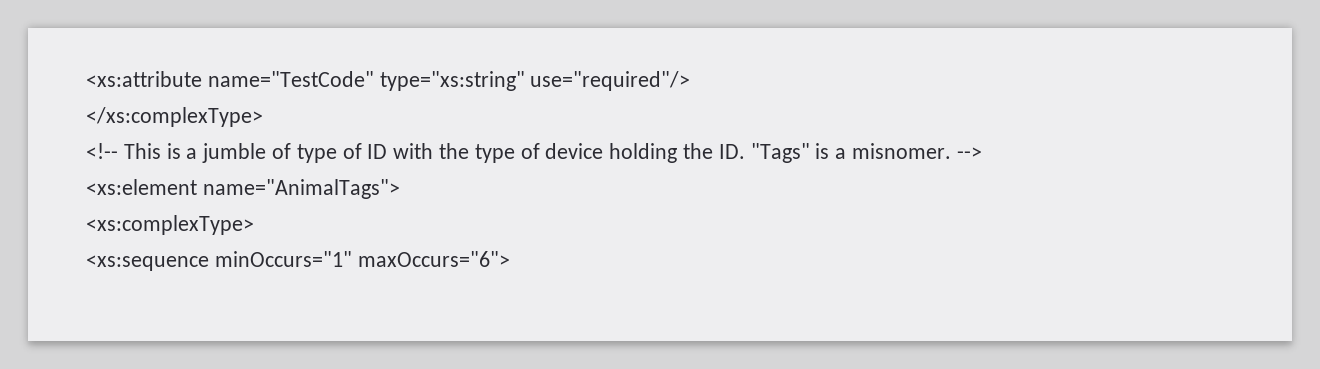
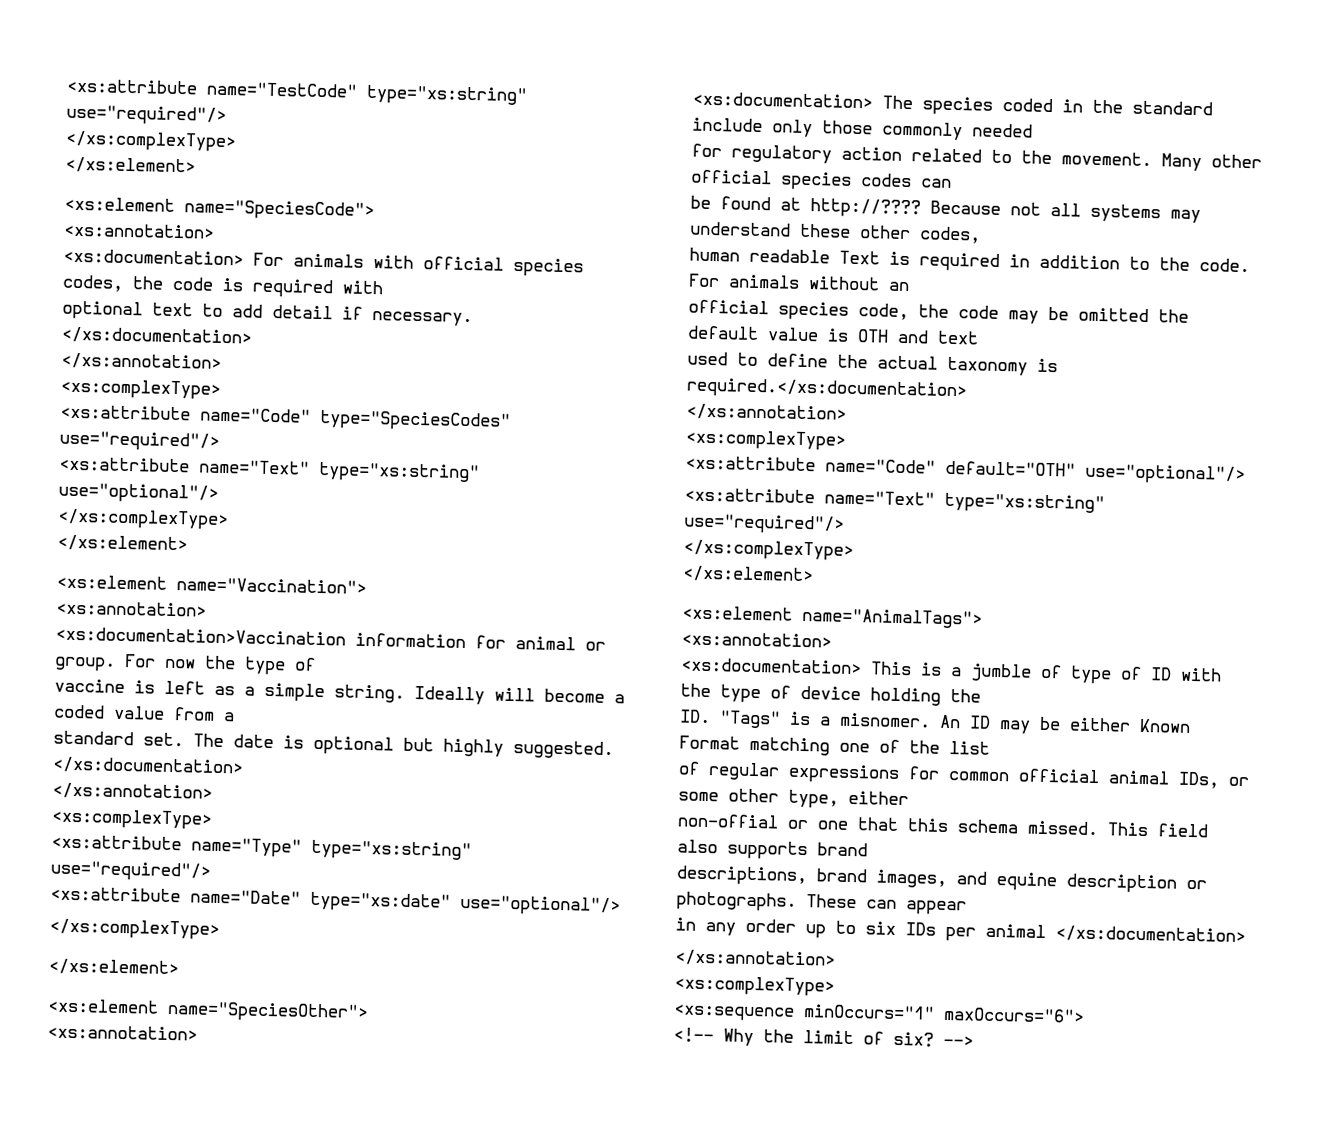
[86,143,118,159] <!-- -> [65,156,196,175] [64,196,375,222] [63,222,215,239] [63,248,584,278] [62,274,383,299] [62,300,473,327] [61,326,252,346] [61,352,222,371] [60,378,221,400] [60,404,511,432] [59,430,220,452] [59,456,480,484] [58,482,219,504] [57,508,229,531] [57,534,188,553] [56,574,367,594] [56,600,207,617] [55,626,606,651] [54,654,316,676] [54,678,625,705] [53,704,235,722] [53,730,614,760] [52,756,244,776] [52,782,213,801] [51,808,212,830] [51,834,472,862] [50,860,211,882] [50,886,621,917] [49,918,220,941] [48,958,179,977] [47,998,369,1024] [47,1024,198,1041] [692,91,1213,116] [692,117,1033,141] [691,143,1262,172] [691,169,952,191] [690,195,1201,224] [689,221,981,244] [689,247,1250,273] [688,273,910,292] [688,299,1189,324] [687,325,979,345] [687,351,1058,376] [686,377,967,402] [686,403,847,422] [685,429,846,451] [685,455,1246,486] [684,487,1105,515] [683,513,845,535] [683,539,854,561] [682,565,814,584] [682,605,983,629] [681,631,832,648] [681,657,862,675] </xs:element> // <xs:element name="SpeciesCode"> // <xs:annotation> // <xs:documentation> For animals with official species codes, the code is required with // optional text to add detail if necessary. </xs:documentation> // </xs:annotation> // <xs:complexType> // <xs:attribute name="Code" type="SpeciesCodes" use="required"/> // <xs:attribute name="Text" type="xs:string" use="optional"/> // </xs:complexType> // </xs:element> // <xs:element name="Vaccination"> // <xs:annotation> // <xs:documentation>Vaccination information for animal or group. For now the type of // vaccine is left as a simple string. Ideally will become a coded value from a // standard set. The date is optional but highly suggested. </xs:documentation> // </xs:annotation> // <xs:complexType> // <xs:attribute name="Type" type="xs:string" use="required"/> // <xs:attribute name="Date" type="xs:date" use="optional"/> // </xs:complexType> // </xs:element> // <xs:element name="SpeciesOther"> // <xs:annotation> // <xs:documentation> The species coded in the standard include only those commonly needed // for regulatory action related to the movement. Many other official species codes can // be found at http://???? Because not all systems may understand these other codes, // human readable Text is required in addition to the code. For animals without an // official species code, the code may be omitted the default value is OTH and text // used to define the actual taxonomy is required.</xs:documentation> // </xs:annotation> // <xs:complexType> // <xs:attribute name="Code" default="OTH" use="optional"/> // <xs:attribute name="Text" type="xs:string" use="required"/> // </xs:complexType> // </xs:element> // <xs:element name="AnimalTags"> // <xs:annotation> // <xs:documentation>
(714, 151) none -> (981, 696) //
[956,147,982,159] [86,179,400,199] [86,215,254,235] [86,251,510,271] --> // <xs:element name="AnimalTags"> // <xs:complexType> // <xs:sequence minOccurs="1" maxOccurs="6"> -> [939,714,1191,734] [679,735,990,756] [678,761,1249,789] [678,788,909,809] [677,813,1208,838] [677,839,868,861] [676,865,1207,894] [676,891,967,916] [675,917,1246,945] [674,949,836,968] [674,975,835,997] [673,1004,1085,1023] [673,1027,974,1048] An ID may be either Known Format matching one of the list // of regular expressions for common official animal IDs, or some other type, either // non-offial or one that this schema missed. This field also supports brand // descriptions, brand images, and equine description or photographs. These can appear // in any order up to six IDs per animal </xs:documentation> // </xs:annotation> // <xs:complexType> // <xs:sequence minOccurs="1" maxOccurs="6"> // <!-- Why the limit of six? -->

